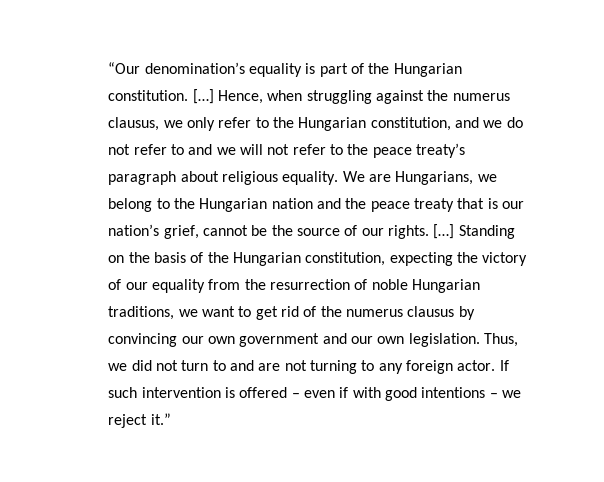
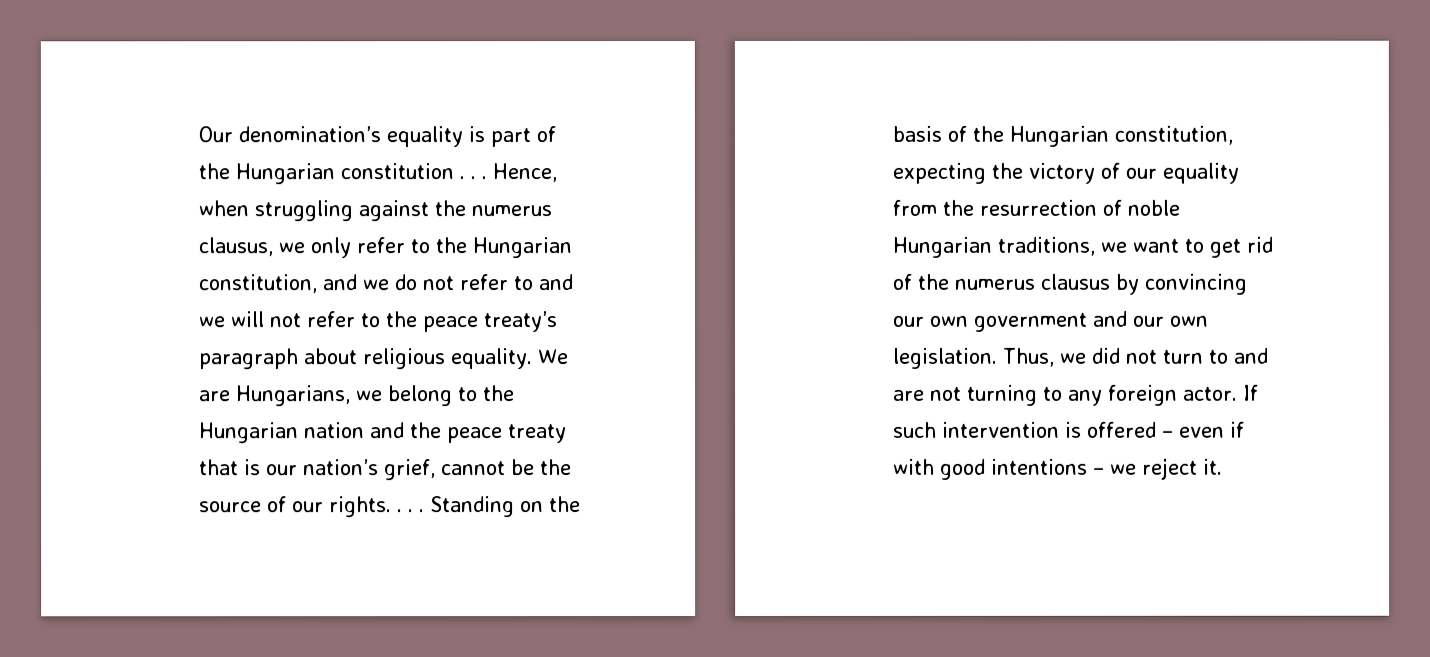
[108,62,141,74] “Our -> [197,126,233,143] Our
[108,89,214,104] constitution. […] -> [339,163,487,180] constitution . . .
[433,224,455,239] […] -> [396,509,425,513] . . .
[150,413,171,425] it.” -> [1202,458,1223,475] it.

